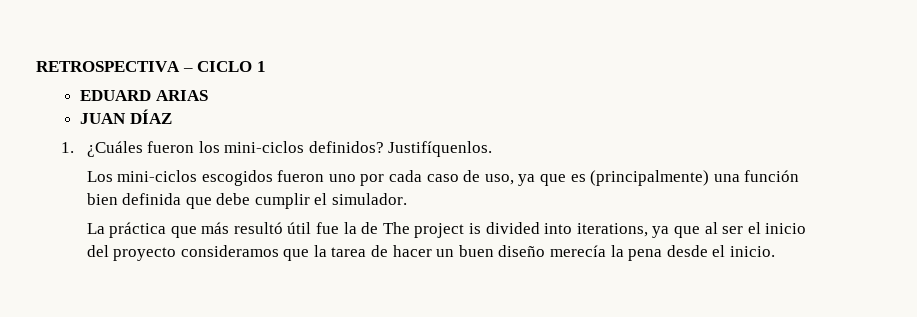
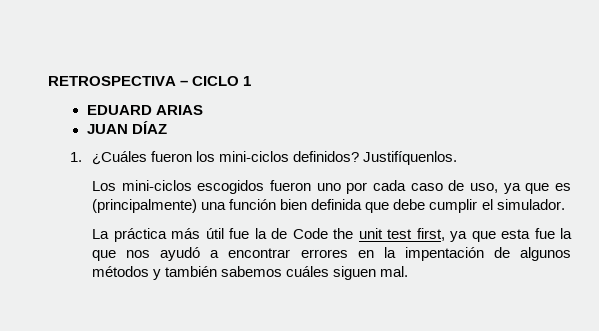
[170,222,283,238] que más resultó -> [171,228,201,239] más
[382,222,807,238] [86,245,775,261] The project is divided into iterations, ya que al ser el inicio del proyecto consideramos que la tarea de hacer un buen diseño merecía la pena desde el inicio. -> [292,228,573,242] [92,247,571,261] [92,266,409,280] Code the unit test first, ya que esta fue la que nos ayudó a encontrar errores en la impentación de algunos métodos y también sabemos cuáles siguen mal.

